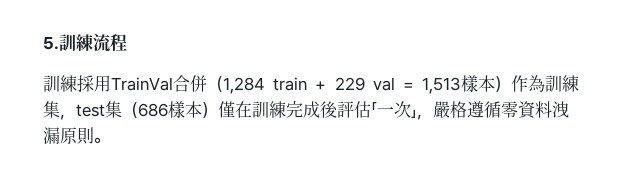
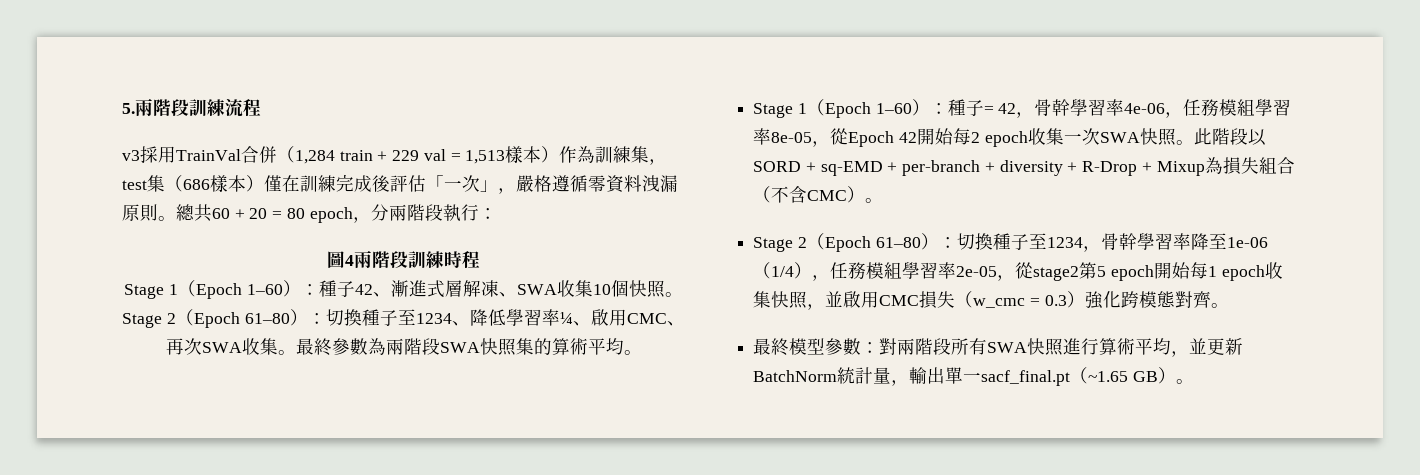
(59, 43) none -> [135,98,189,117] 兩階段
[43,75,77,92] 訓練 -> [122,150,140,161] v3
(110, 140) none -> [176,204,497,223] [327,250,480,269] [124,280,683,299] [122,309,685,328] [165,338,642,356] [753,99,1292,118] [753,128,1266,147] [753,157,1295,176] [753,186,884,203] [753,233,1268,252] [753,262,1283,281] [753,291,1229,310] [753,338,1244,357] [753,367,1194,386] 總共60 + 20 = 80 epoch，分兩階段執行： // 圖4兩階段訓練時程 // Stage 1（Epoch 1–60）：種子42、漸進式層解凍、SWA收集10個快照。Stage 2（Epoch 61–80）：切換種子至1234、降低學習率¼、啟用CMC、再次SWA收集。最終參數為兩階段SWA快照集的算術平均。 // Stage 1（Epoch 1–60）：種子= 42，骨幹學習率4e-06，任務模組學習率8e-05，從Epoch 42開始每2 epoch收集一次SWA快照。此階段以SORD + sq-EMD + per-branch + diversity + R-Drop + Mixup為損失組合（不含CMC）。 // Stage 2（Epoch 61–80）：切換種子至1234，骨幹學習率降至1e-06（1/4），任務模組學習率2e-05，從stage2第5 epoch開始每1 epoch收集快照，並啟用CMC損失（w_cmc = 0.3）強化跨模態對齊。 // 最終模型參數：對兩階段所有SWA快照進行算術平均，並更新BatchNorm統計量，輸出單一sacf_final.pt（~1.65 GB）。

